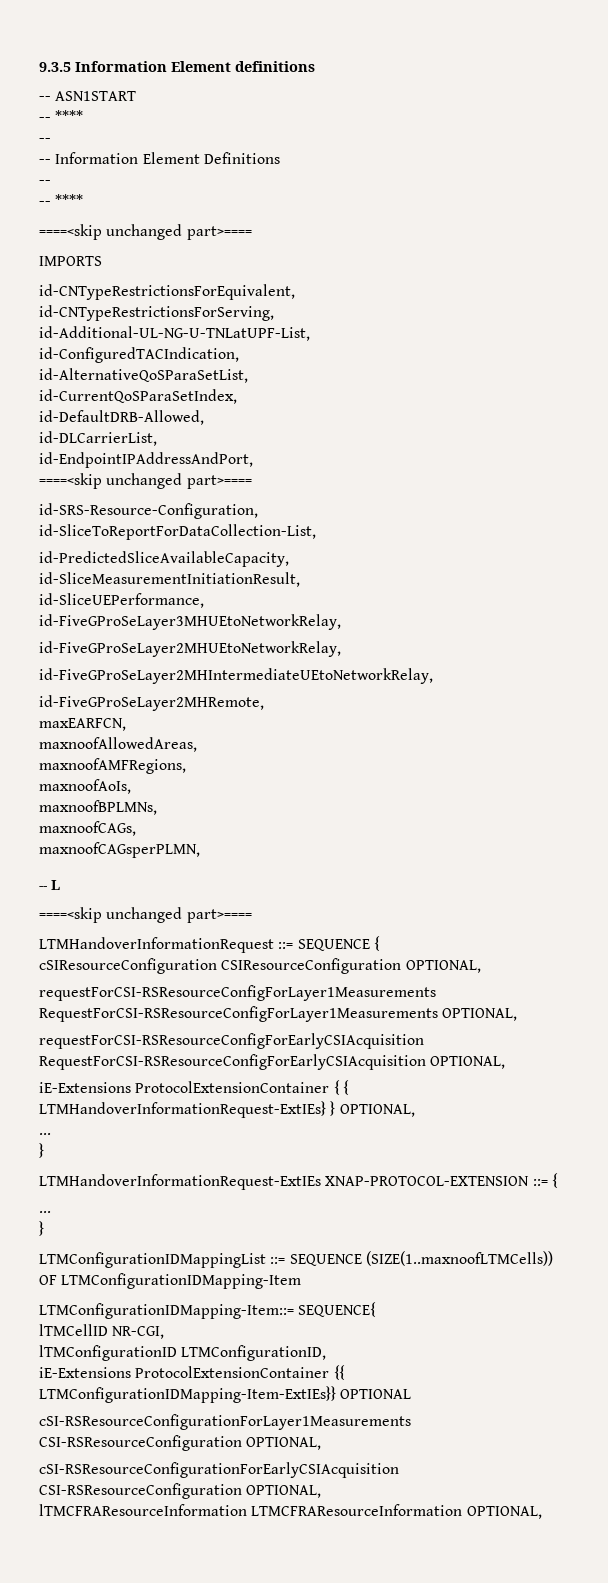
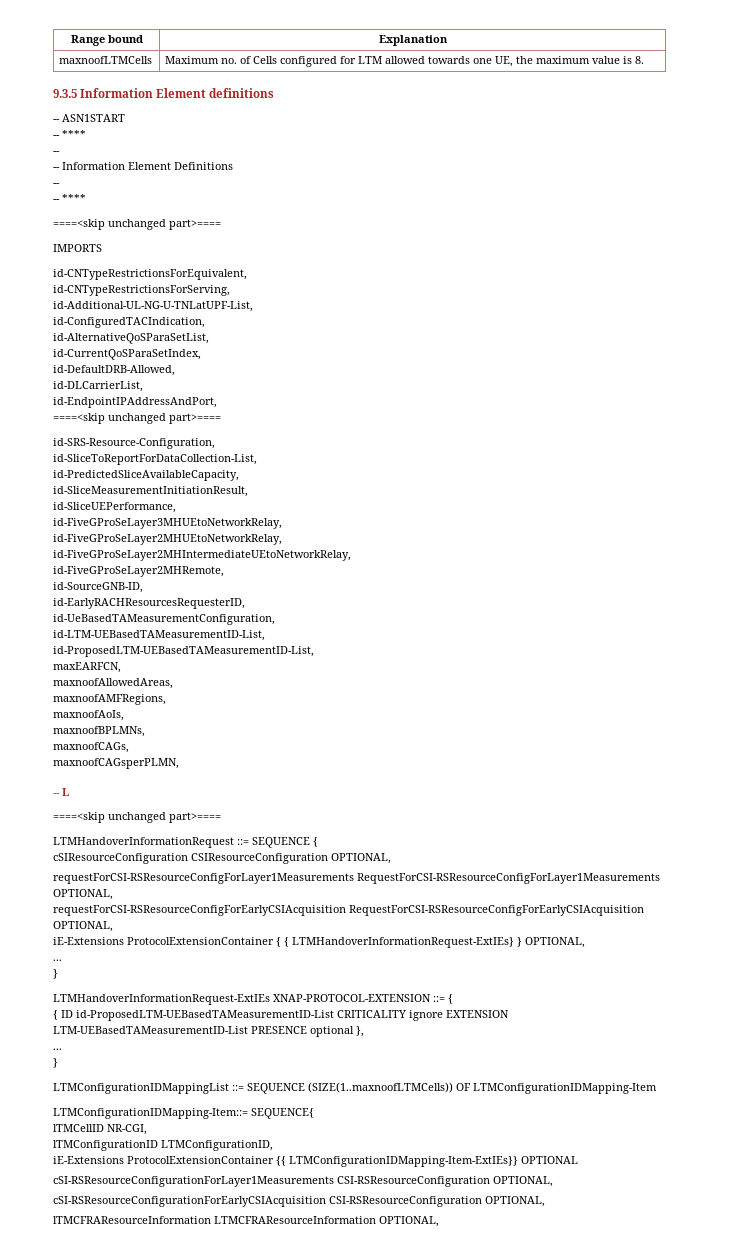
(39, 67) none -> [70,35,143,46] [378,35,448,46] [59,56,153,64] [165,56,645,67] Range bound | Explanation // maxnoofLTMCells | Maximum no. of Cells configured for LTM allowed towards one UE, the maximum value is 8. //
(264, 703) none -> [53,582,143,593] [53,598,245,609] [53,614,275,625] [53,630,265,641] [53,646,314,657] // id-SourceGNB-ID, // id-EarlyRACHResourcesRequesterID, // id-UeBasedTAMeasurementConfiguration, // id-LTM-UEBasedTAMeasurementID-List, // id-ProposedLTM-UEBasedTAMeasurementID-List,
(558, 1180) none -> [53,1010,509,1021] [53,1026,364,1037] // { ID id-ProposedLTM-UEBasedTAMeasurementID-List CRITICALITY ignore EXTENSION LTM-UEBasedTAMeasurementID-List PRESENCE optional },

